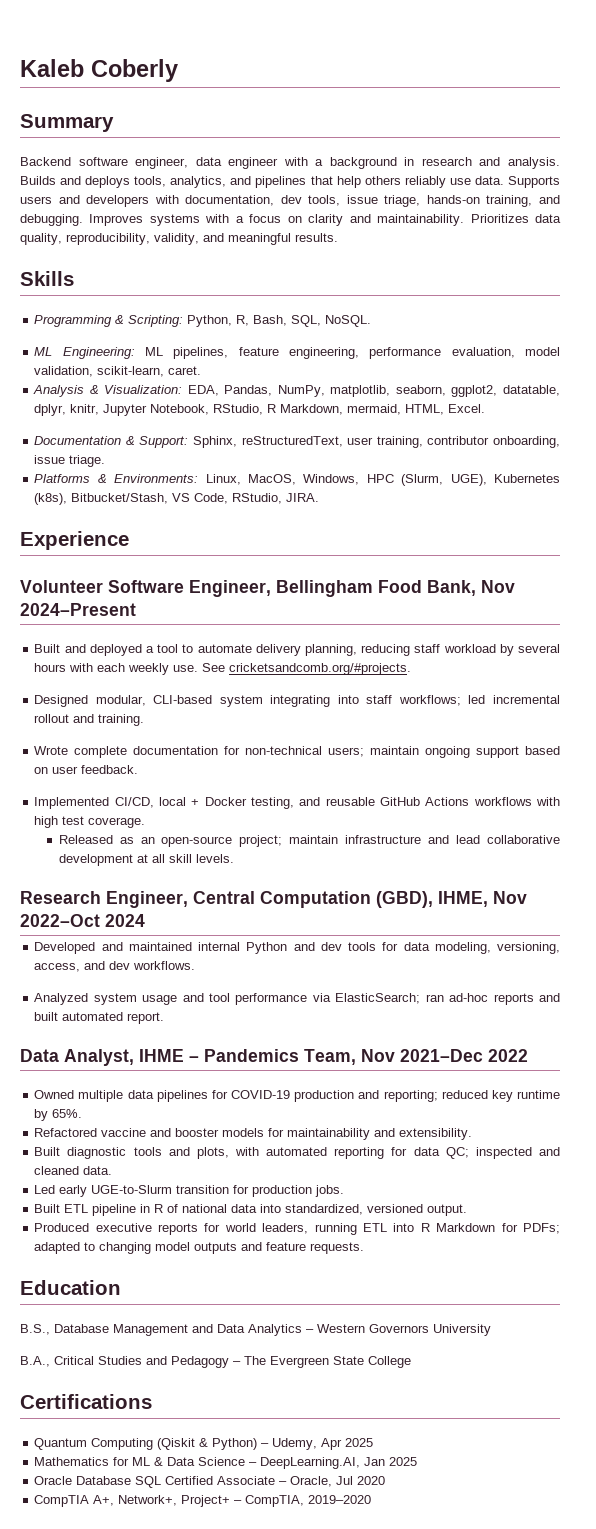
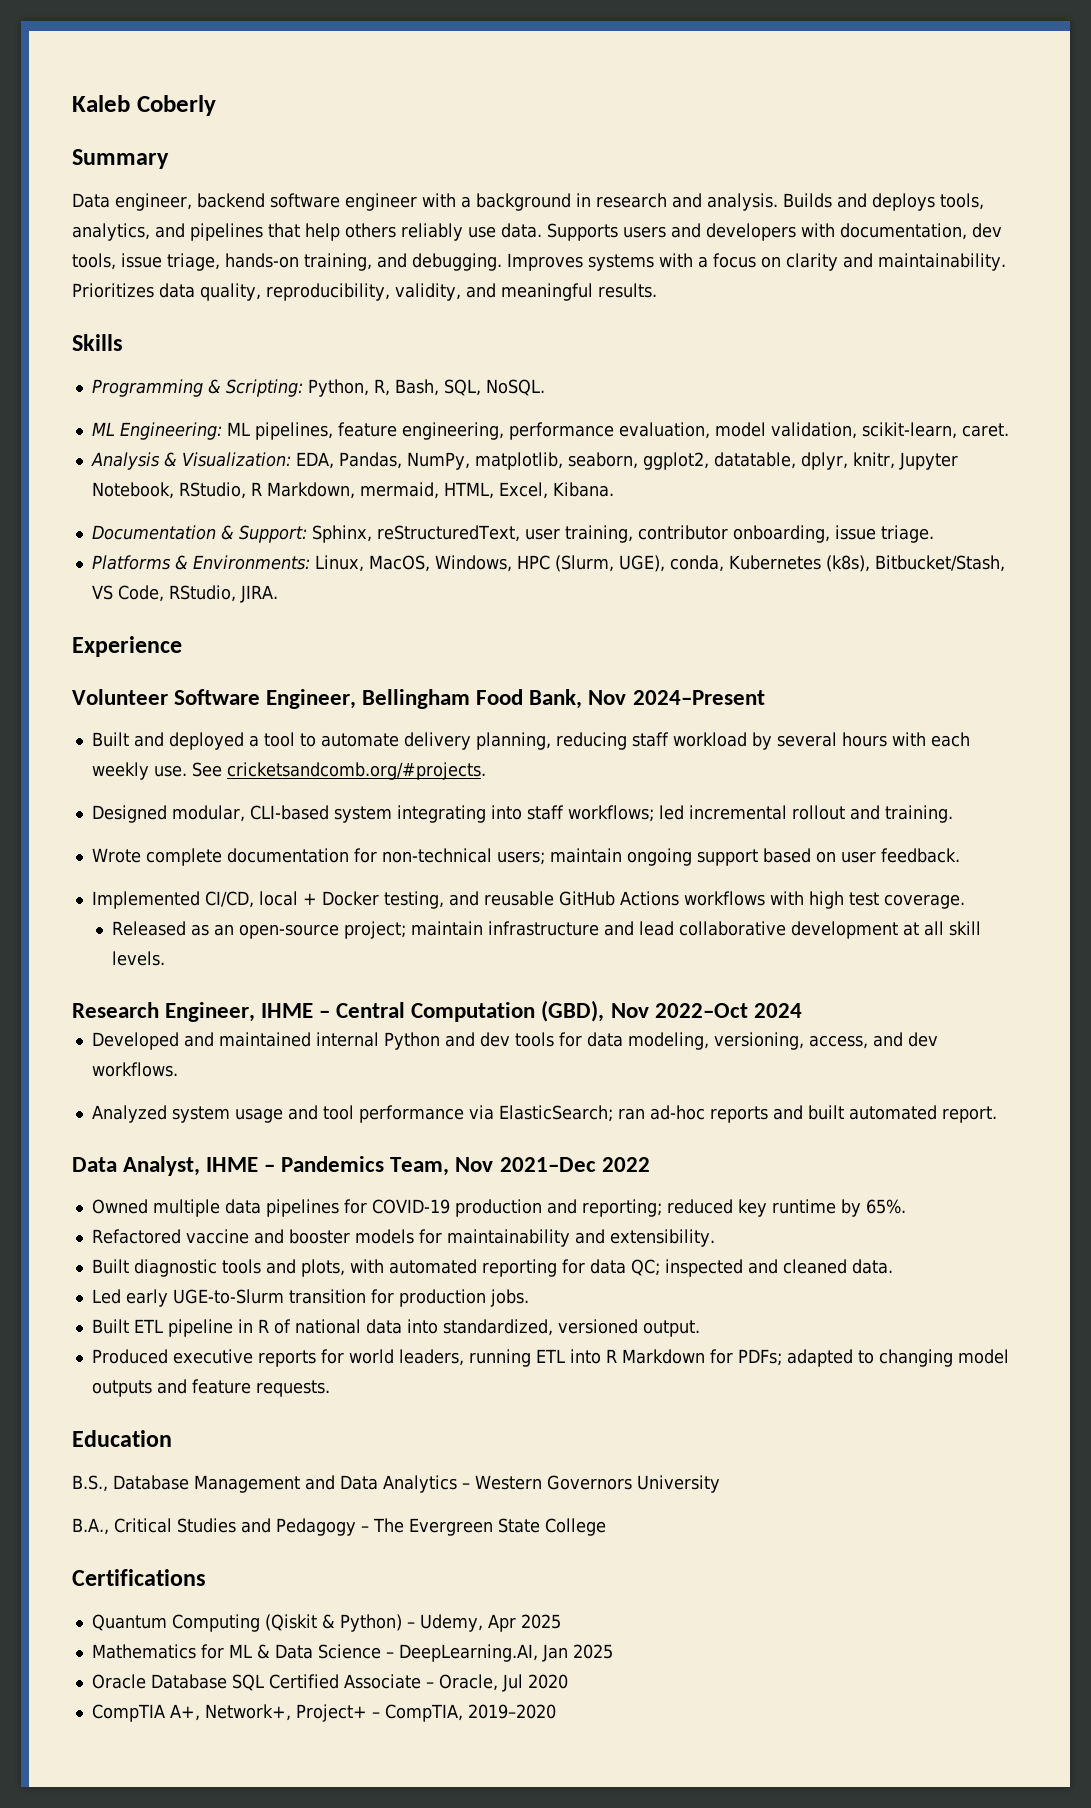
[20,157,222,169] Backend software engineer, data -> [72,193,340,211] Data engineer, backend software
[448,404,486,413] Excel. -> [498,482,614,499] Excel, Kibana.
(487, 480) none -> [669,555,724,572] conda,
(188, 899) none -> [261,1003,331,1018] IHME –
[438,891,488,907] IHME, -> (605, 1011) none

